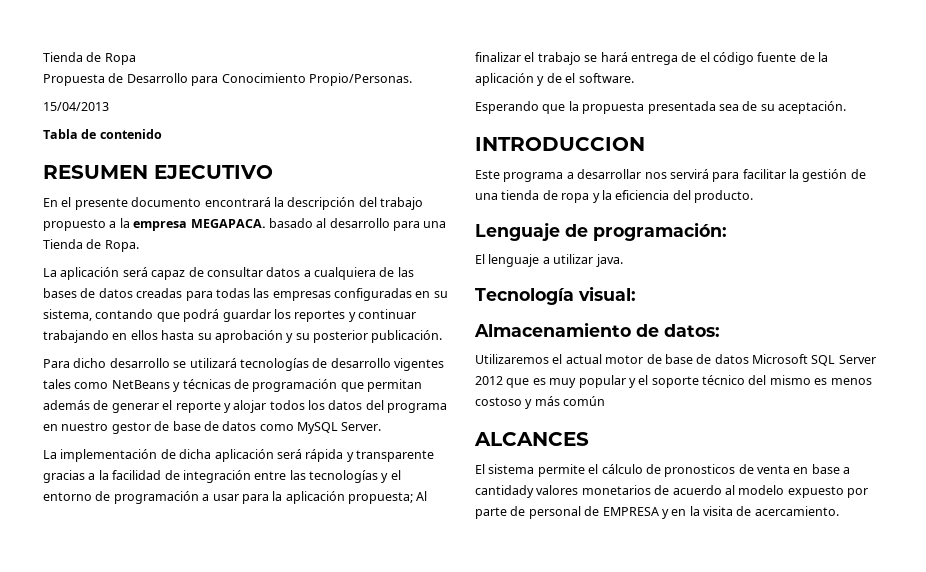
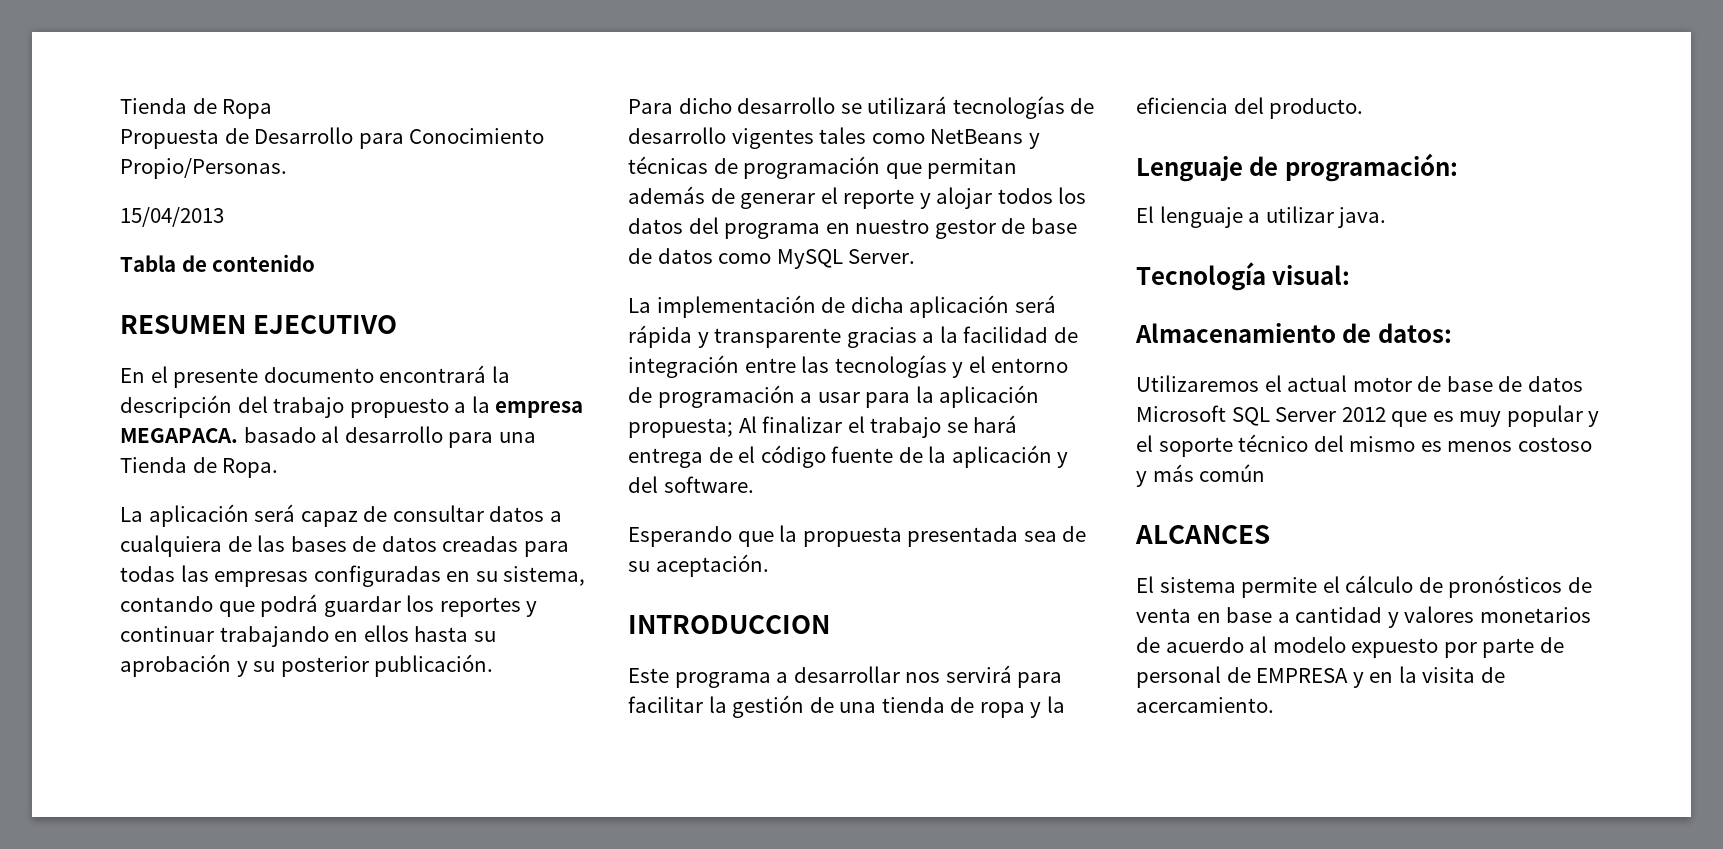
[546,73,576,83] de el -> [628,476,658,493] del
[664,464,736,477] pronosticos -> [1448,575,1563,598] pronósticos
[475,485,534,498] cantidady -> [1295,607,1399,628] cantidad y

